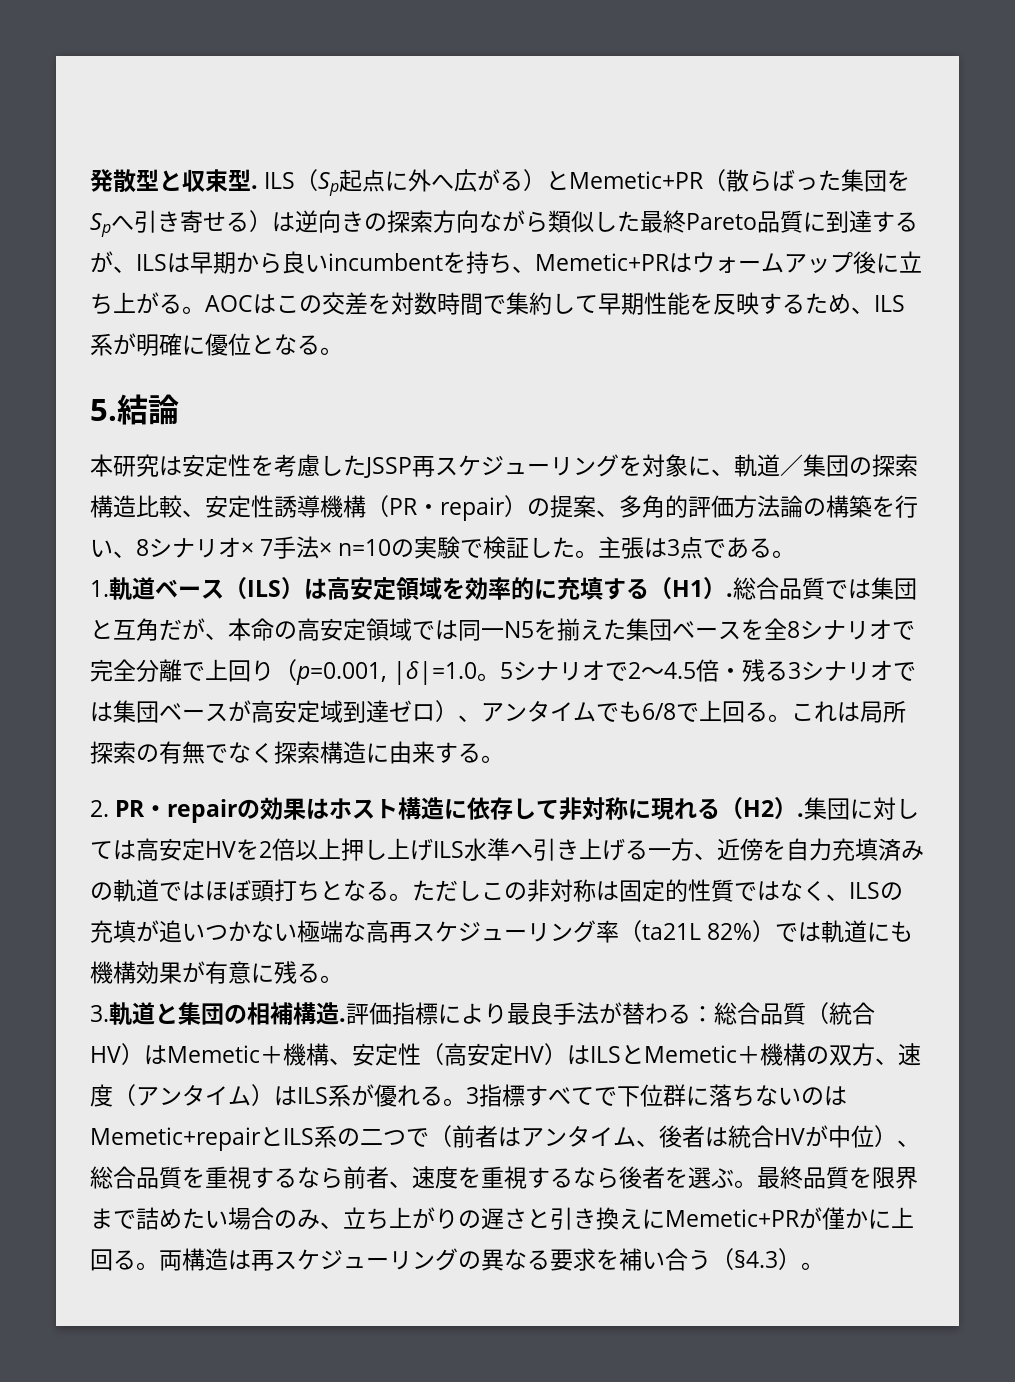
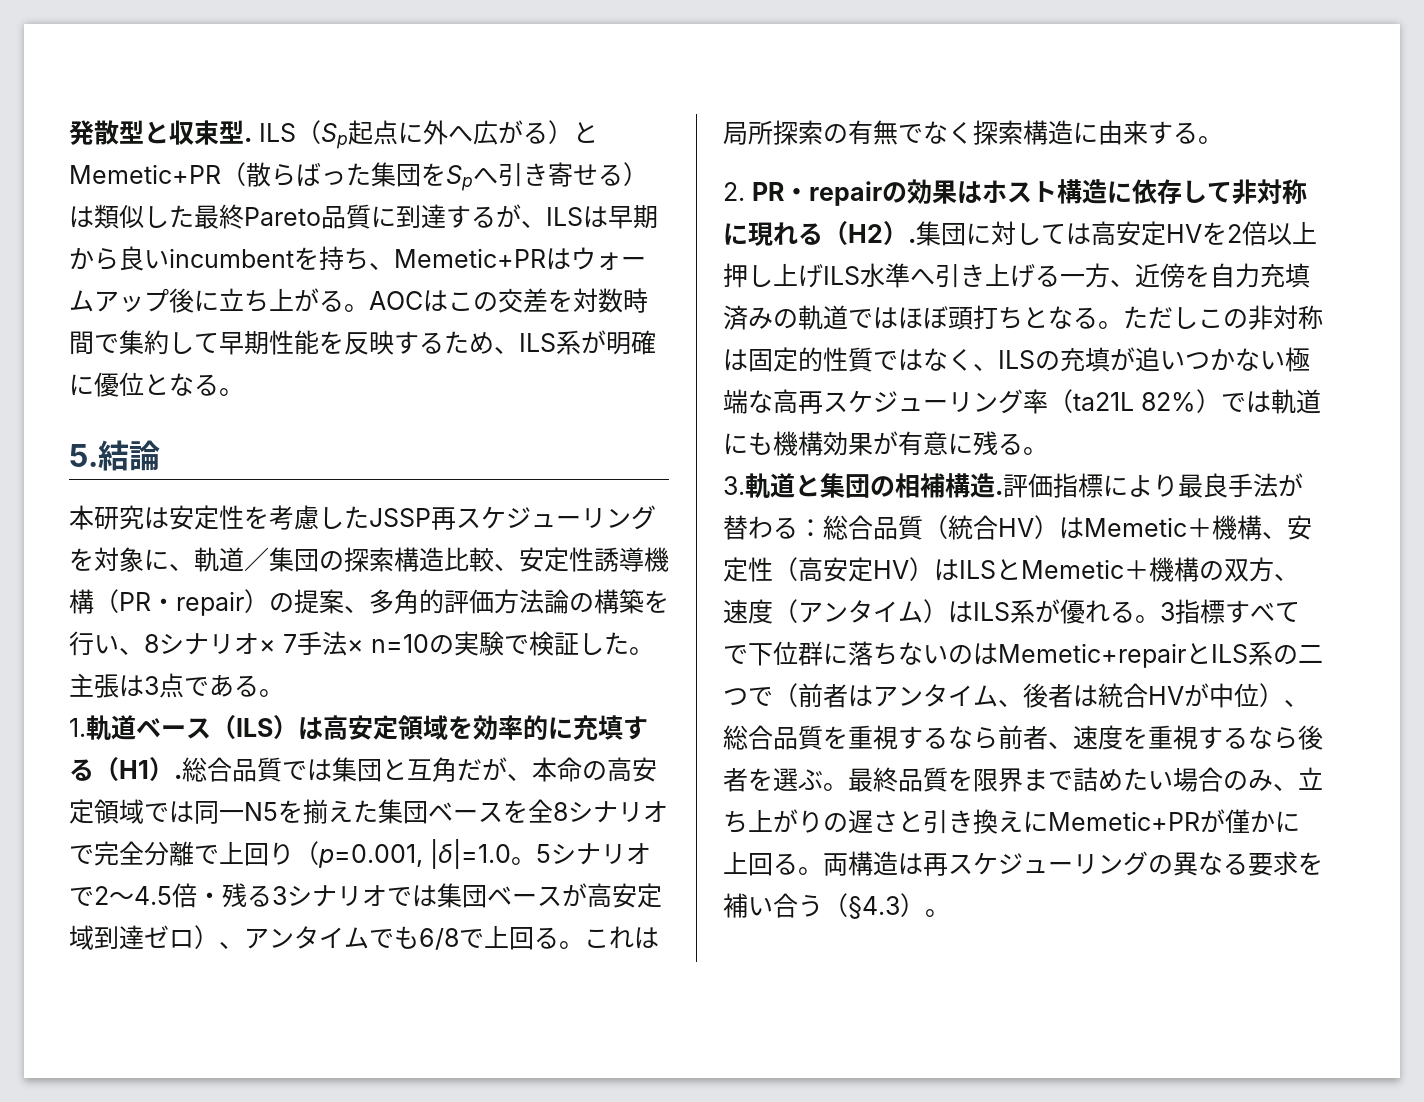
[295,210,548,233] 逆向きの探索方向ながら -> (94, 217) none

